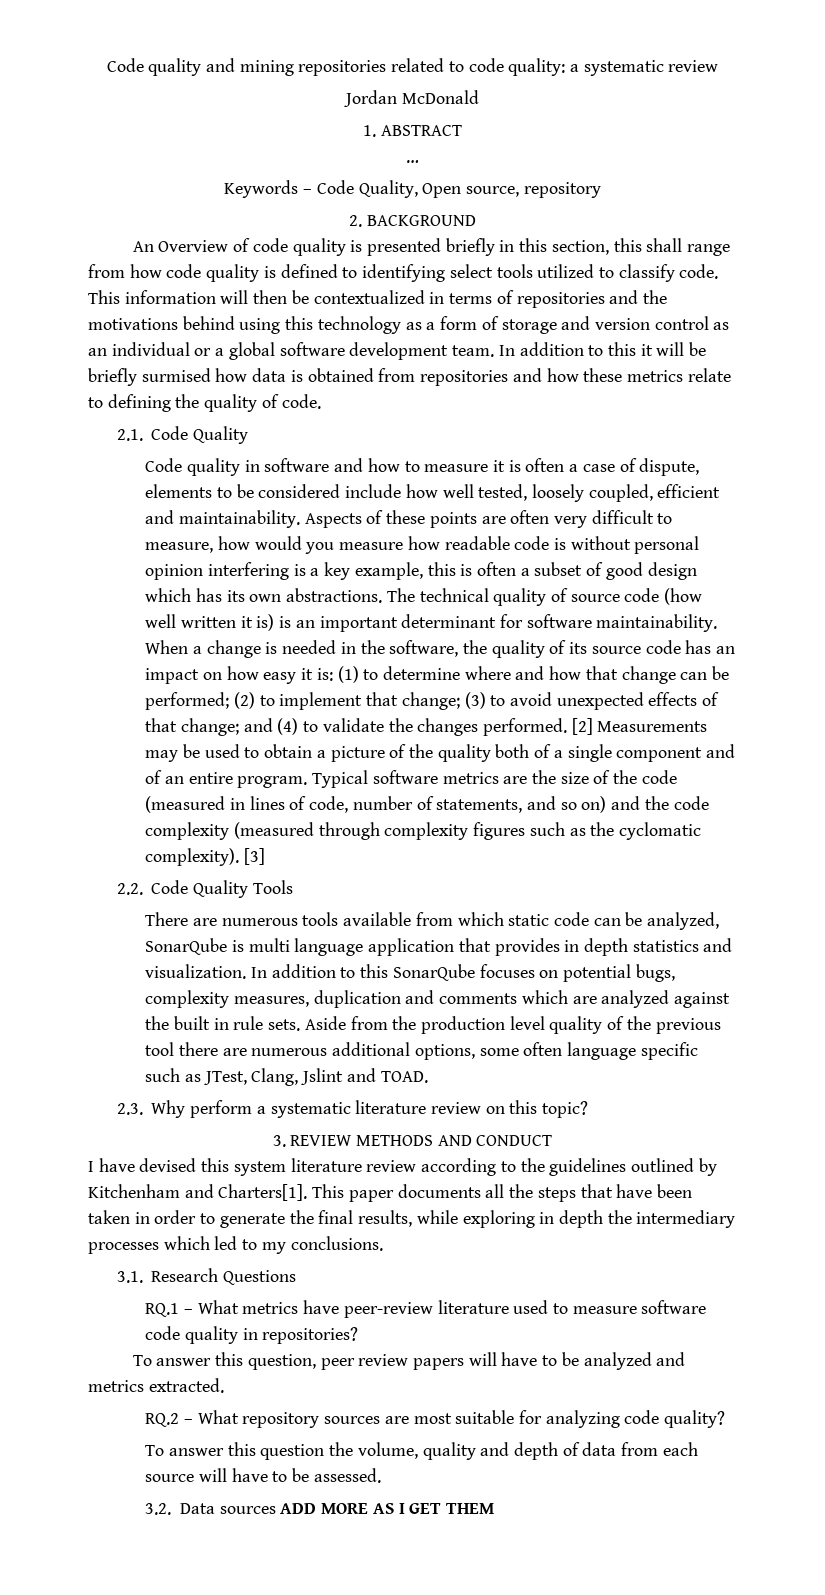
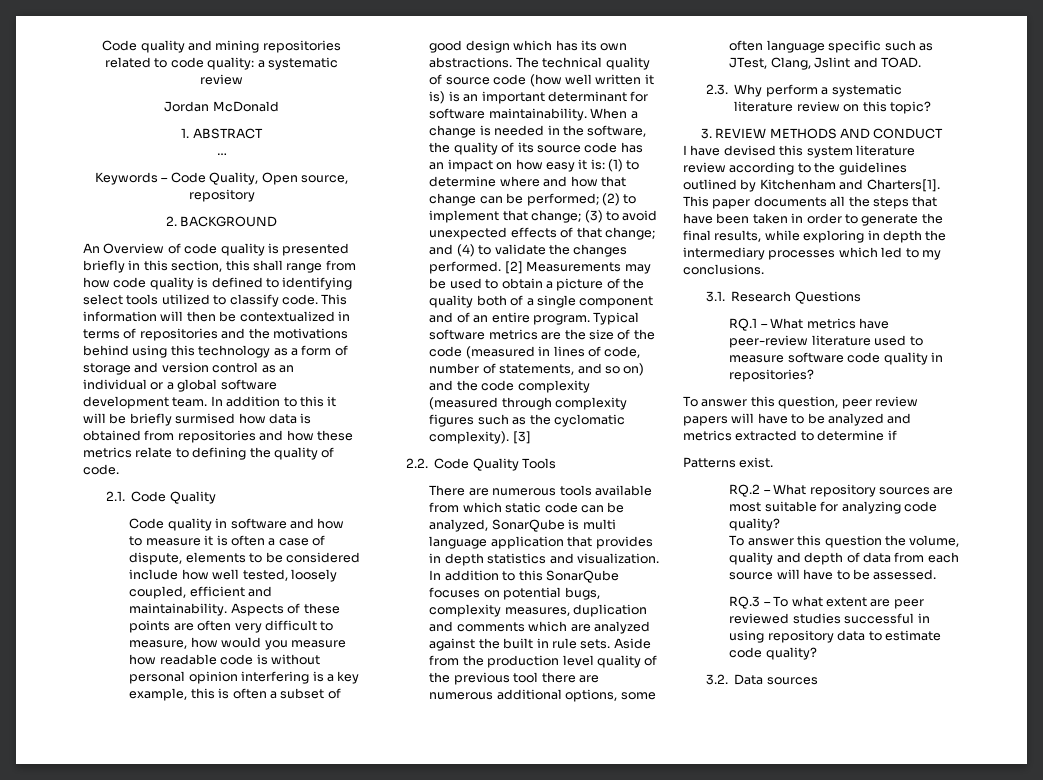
[148,1378,224,1393] extracted. -> [735,430,897,441] [683,457,774,468] extracted to determine if // Patterns exist.
[145,1503,494,1515] 3.2. Data sources ADD MORE AS I GET THEM -> [729,596,924,609] [729,613,930,624] [729,630,941,643] [729,647,817,660] [706,674,818,685] RQ.3 – To what extent are peer reviewed studies successful in using repository data to estimate code quality? // 3.2. Data sources

